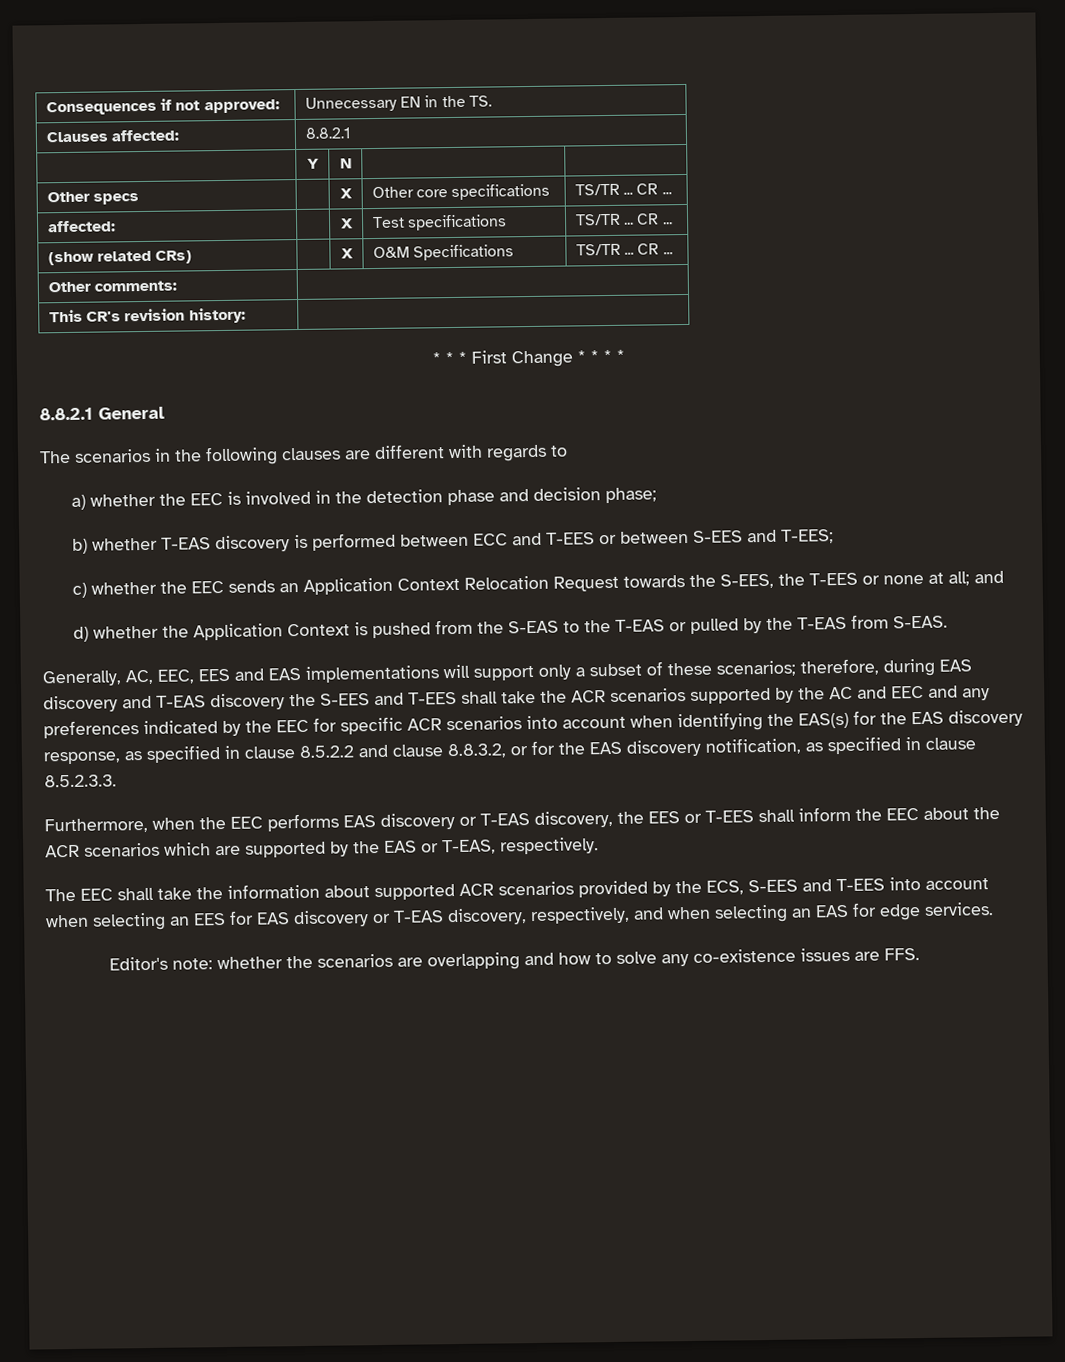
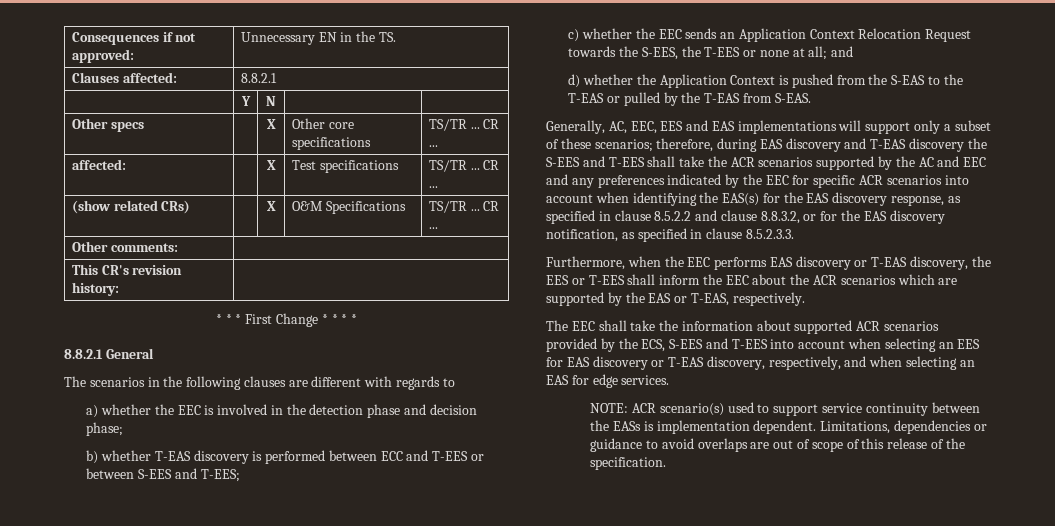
[108,947,920,971] Editor's note: whether the scenarios are overlapping and how to solve any co-existence issues are FFS. -> [590,402,980,416] [590,420,987,434] [590,438,965,452] [590,457,667,470] NOTE: ACR scenario(s) used to support service continuity between the EASs is implementation dependent. Limitations, dependencies or guidance to avoid overlaps are out of scope of this release of the specification.

